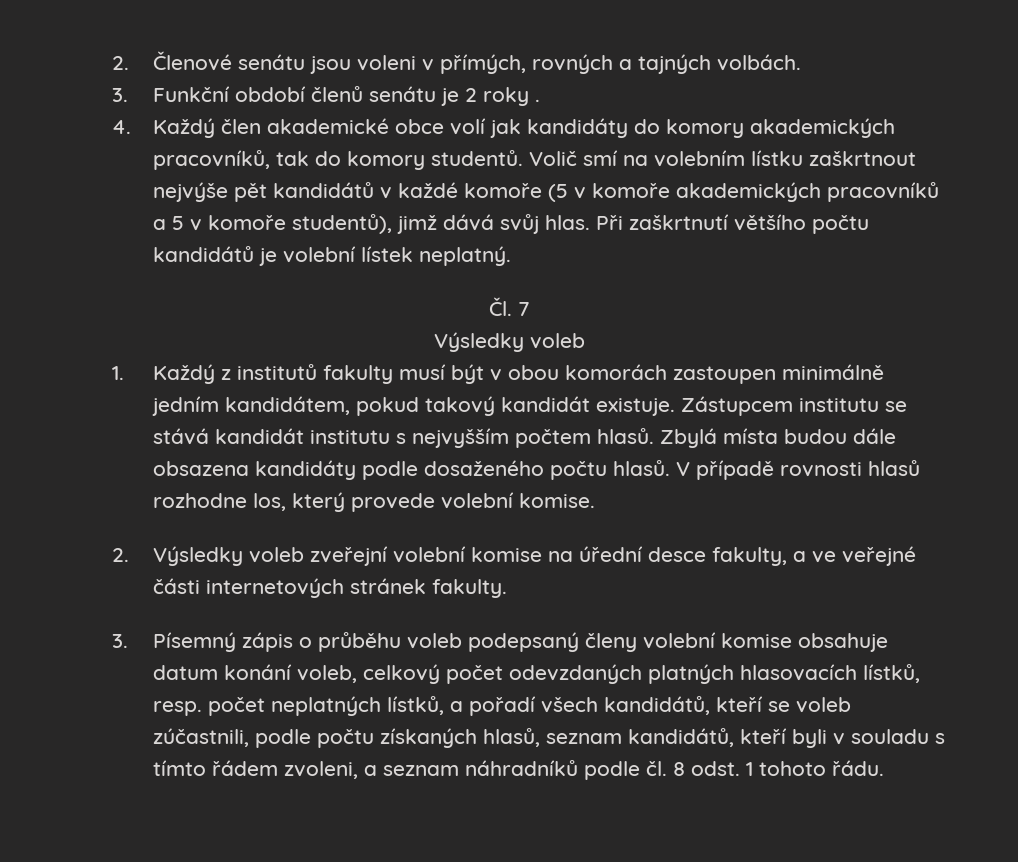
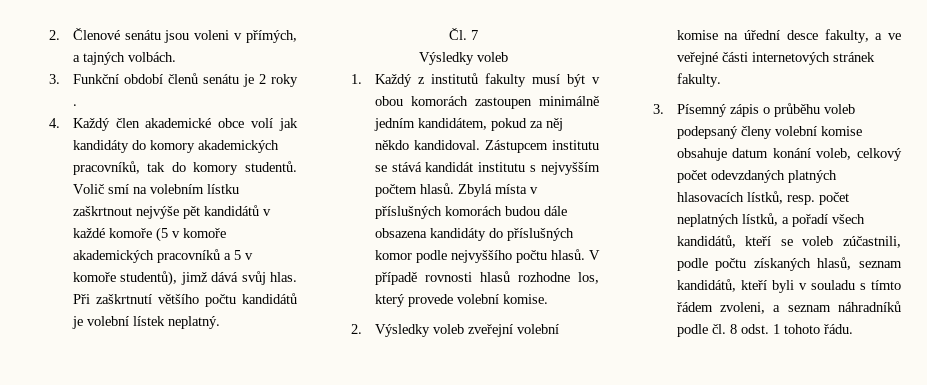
[531,54,613,74] rovných -> (298, 36) none
[424,396,675,416] takový kandidát existuje. -> [529,118,563,131] [374,140,480,150] za něj někdo kandidoval.
(778, 436) none -> [529,187,538,194] [374,206,502,219] v příslušných komorách
[361,460,544,480] podle dosaženého -> [488,228,574,241] [374,250,512,263] do příslušných komor podle nejvyššího

